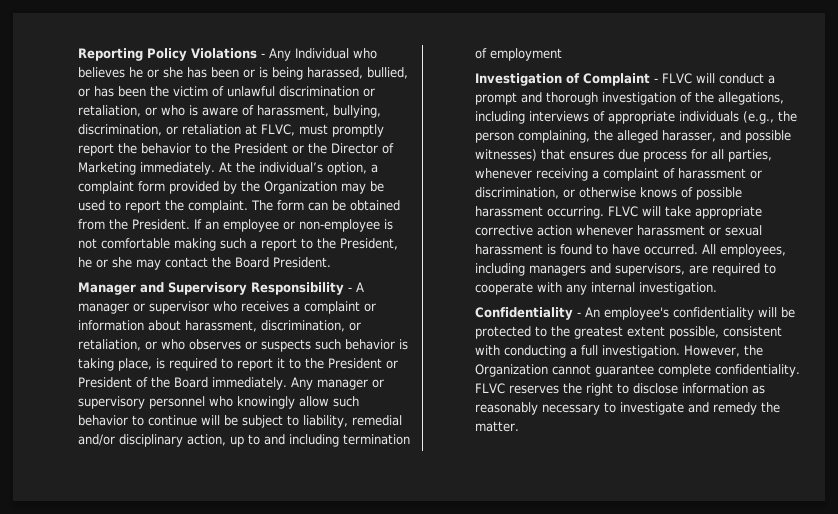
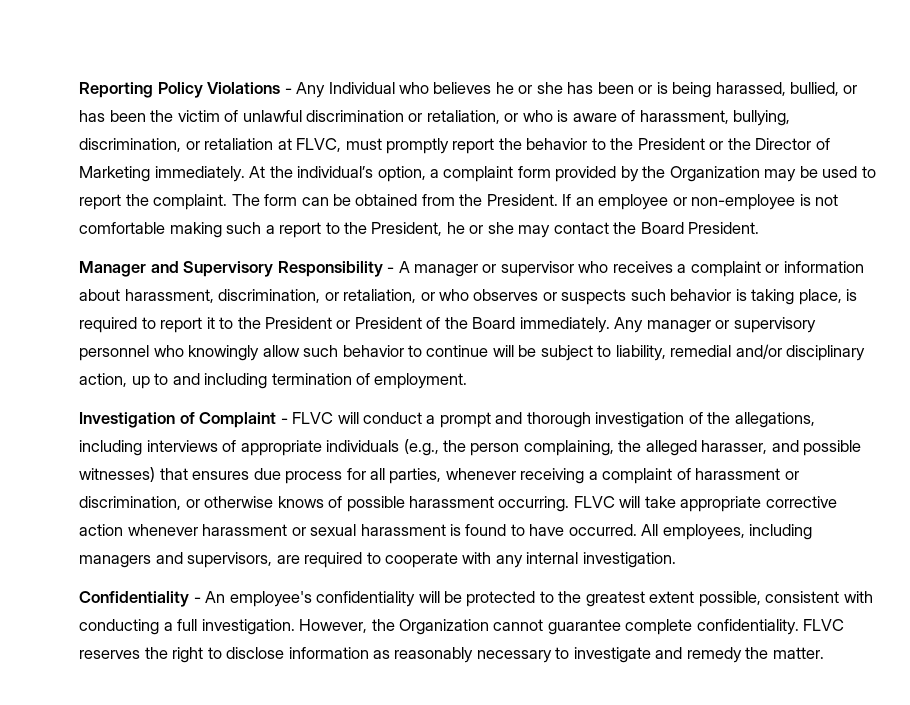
[489,48,562,61] employment -> [374,373,468,389] employment.

